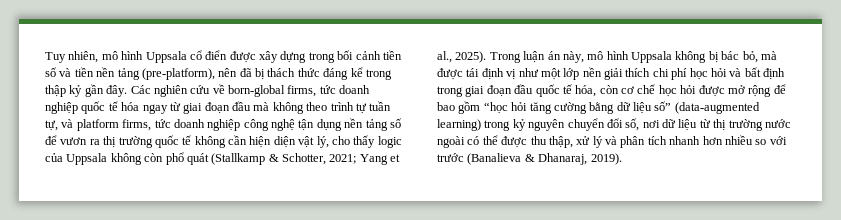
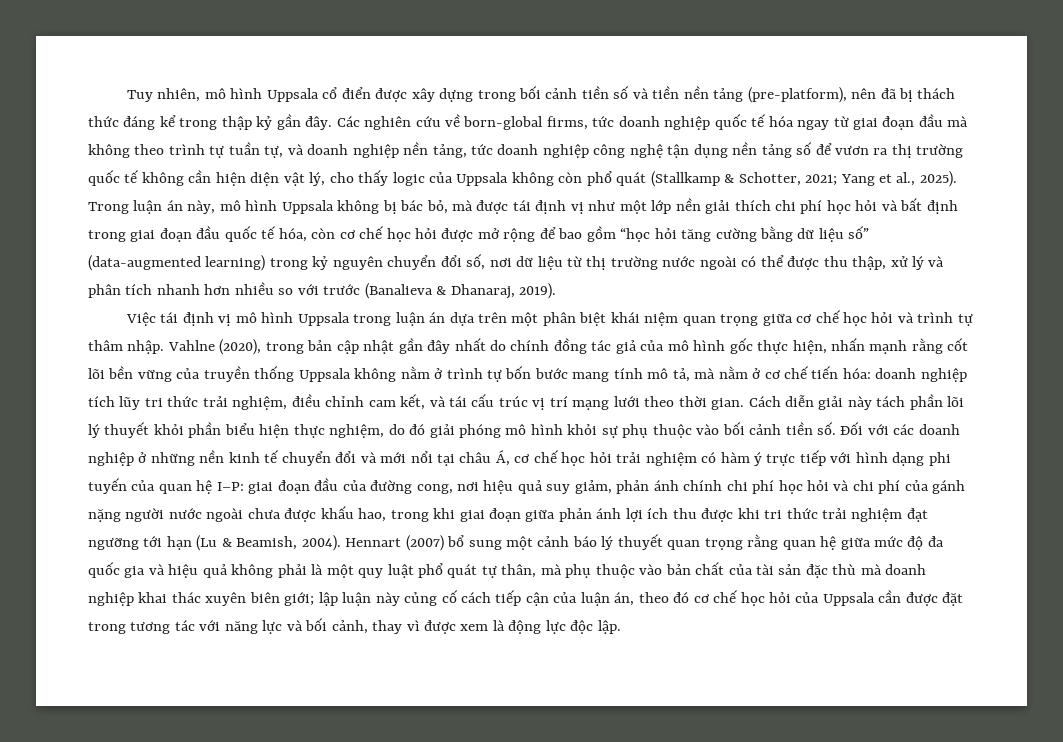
[76,119,152,131] platform firms, -> [307,142,467,158] doanh nghiệp nền tảng,
(622, 159) none -> [125,310,973,326] [88,338,969,355] [88,366,967,382] [88,394,965,410] [88,422,960,438] [88,450,951,466] [88,478,966,494] [88,506,928,522] [88,534,944,551] [88,562,927,578] [88,590,964,606] [88,618,621,634] // Việc tái định vị mô hình Uppsala trong luận án dựa trên một phân biệt khái niệm quan trọng giữa cơ chế học hỏi và trình tự thâm nhập. Vahlne (2020), trong bản cập nhật gần đây nhất do chính đồng tác giả của mô hình gốc thực hiện, nhấn mạnh rằng cốt lõi bền vững của truyền thống Uppsala không nằm ở trình tự bốn bước mang tính mô tả, mà nằm ở cơ chế tiến hóa: doanh nghiệp tích lũy tri thức trải nghiệm, điều chỉnh cam kết, và tái cấu trúc vị trí mạng lưới theo thời gian. Cách diễn giải này tách phần lõi lý thuyết khỏi phần biểu hiện thực nghiệm, do đó giải phóng mô hình khỏi sự phụ thuộc vào bối cảnh tiền số. Đối với các doanh nghiệp ở những nền kinh tế chuyển đổi và mới nổi tại châu Á, cơ chế học hỏi trải nghiệm có hàm ý trực tiếp với hình dạng phi tuyến của quan hệ I–P: giai đoạn đầu của đường cong, nơi hiệu quả suy giảm, phản ánh chính chi phí học hỏi và chi phí của gánh nặng người nước ngoài chưa được khấu hao, trong khi giai đoạn giữa phản ánh lợi ích thu được khi tri thức trải nghiệm đạt ngưỡng tới hạn (Lu & Beamish, 2004). Hennart (2007) bổ sung một cảnh báo lý thuyết quan trọng rằng quan hệ giữa mức độ đa quốc gia và hiệu quả không phải là một quy luật phổ quát tự thân, mà phụ thuộc vào bản chất của tài sản đặc thù mà doanh nghiệp khai thác xuyên biên giới; lập luận này củng cố cách tiếp cận của luận án, theo đó cơ chế học hỏi của Uppsala cần được đặt trong tương tác với năng lực và bối cảnh, thay vì được xem là động lực độc lập.

